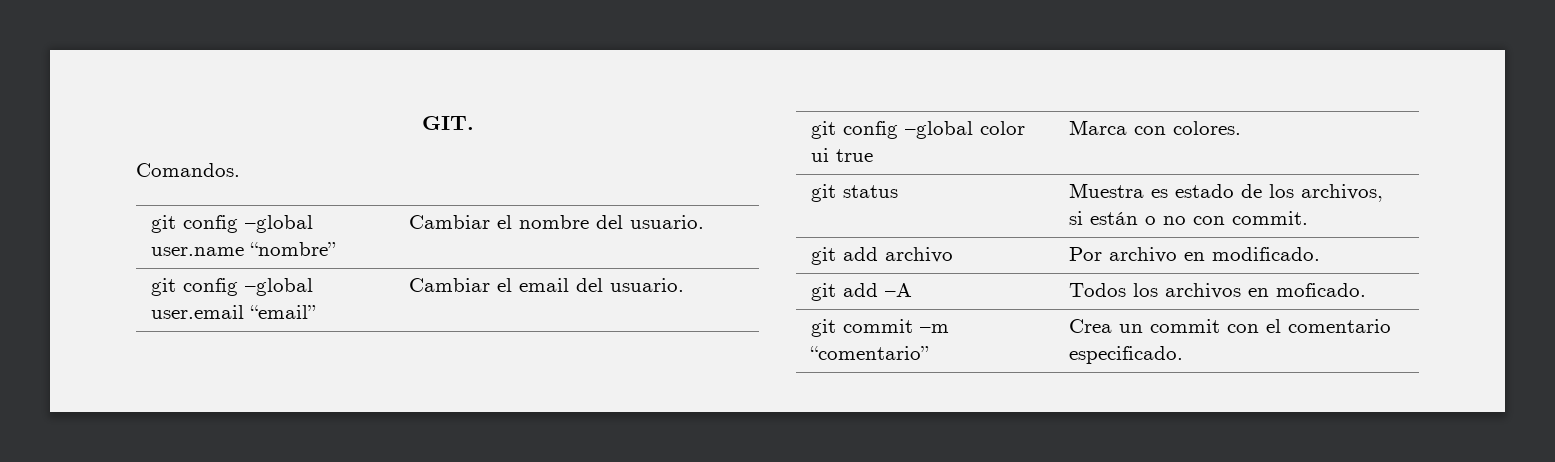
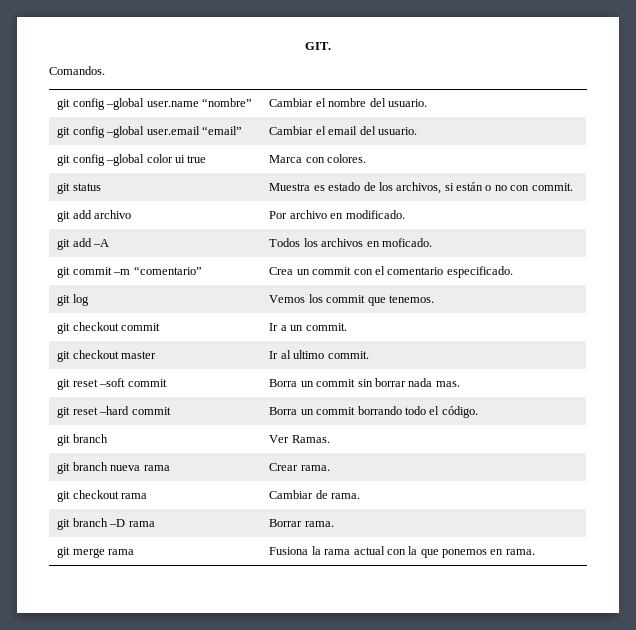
(1184, 355) none -> [57,294,89,306] [269,294,434,306] [57,322,161,334] [269,323,347,331] [57,350,157,362] [269,350,369,359] [57,378,167,390] [269,378,460,387] [57,406,171,418] [269,406,478,418] [57,434,108,446] [269,435,330,443] [57,462,170,474] [269,463,330,471] [57,490,148,502] [269,490,361,499] [57,518,155,530] [269,519,334,527] [57,547,135,558] [269,546,535,558] // git log | Vemos los commit que tenemos. // git checkout commit | Ir a un commit. // git checkout master | Ir al ultimo commit. // git reset –soft commit | Borra un commit sin borrar nada mas. // git reset –hard commit | Borra un commit borrando todo el código. // git branch | Ver Ramas. // git branch nueva rama | Crear rama. // git checkout rama | Cambiar de rama. // git branch –D rama | Borrar rama. // git merge rama | Fusiona la rama actual con la que ponemos en rama.

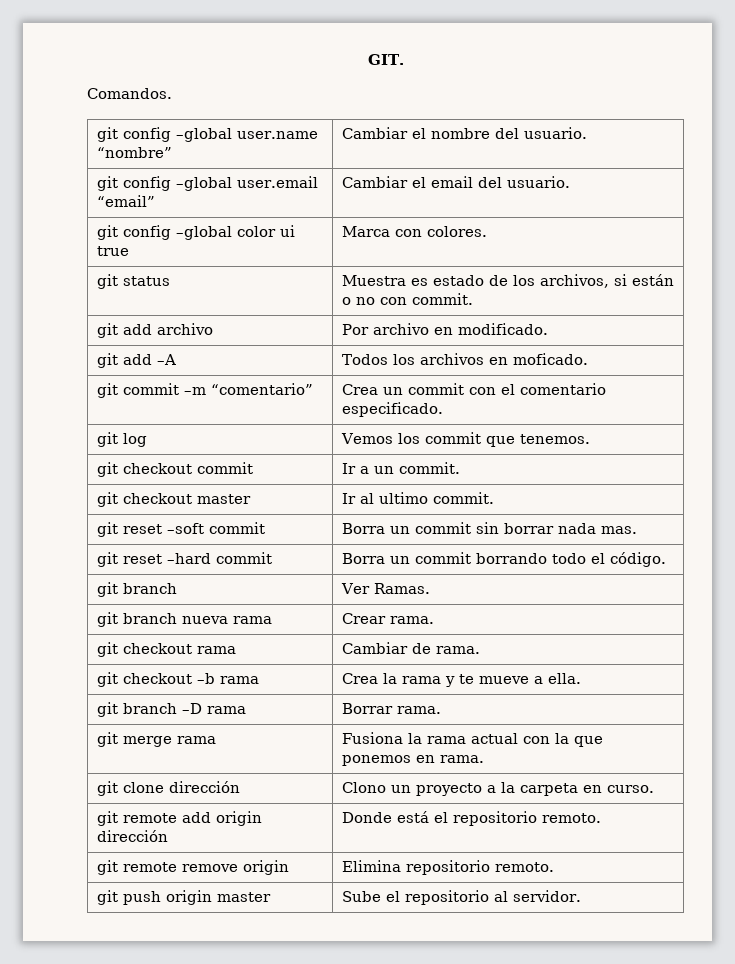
(361, 496) none -> [96,672,259,687] [341,673,581,687] // git checkout –b rama | Crea la rama y te mueve a ella.
(535, 552) none -> [96,781,240,796] [341,782,654,796] [96,811,262,826] [96,830,168,842] [341,811,601,826] [96,860,289,875] [341,860,554,875] [96,890,271,905] [341,890,581,905] // git clone dirección | Clono un proyecto a la carpeta en curso. // git remote add origin dirección | Donde está el repositorio remoto. // git remote remove origin | Elimina repositorio remoto. // git push origin master | Sube el repositorio al servidor.

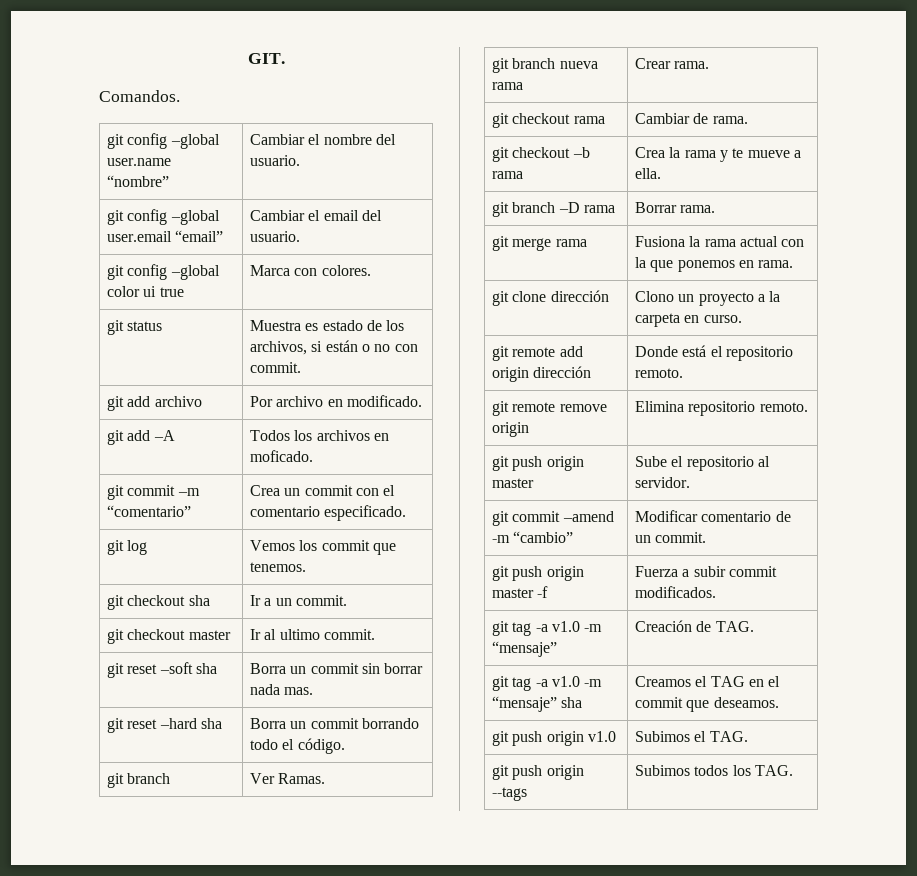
[196,462,253,474] commit -> [188,595,210,606] sha
[208,522,265,534] commit -> [195,663,217,674] sha
[215,552,272,564] commit -> [200,718,222,729] sha
(581, 896) none -> [492,511,614,526] [492,531,574,543] [635,510,791,522] [635,532,707,543] [492,566,584,581] [492,586,549,598] [635,566,777,577] [635,586,717,598] [492,621,603,636] [492,641,558,657] [635,620,754,632] [492,676,603,691] [492,696,583,712] [635,676,781,687] [635,697,779,712] [492,731,616,746] [635,731,748,742] [492,765,584,780] [492,787,528,801] [635,765,793,776] // git commit –amend -m “cambio” | Modificar comentario de un commit. // git push origin master -f | Fuerza a subir commit modificados. // git tag -a v1.0 -m “mensaje” | Creación de TAG. // git tag -a v1.0 -m “mensaje” sha | Creamos el TAG en el commit que deseamos. // git push origin v1.0 | Subimos el TAG. // git push origin --tags | Subimos todos los TAG.

